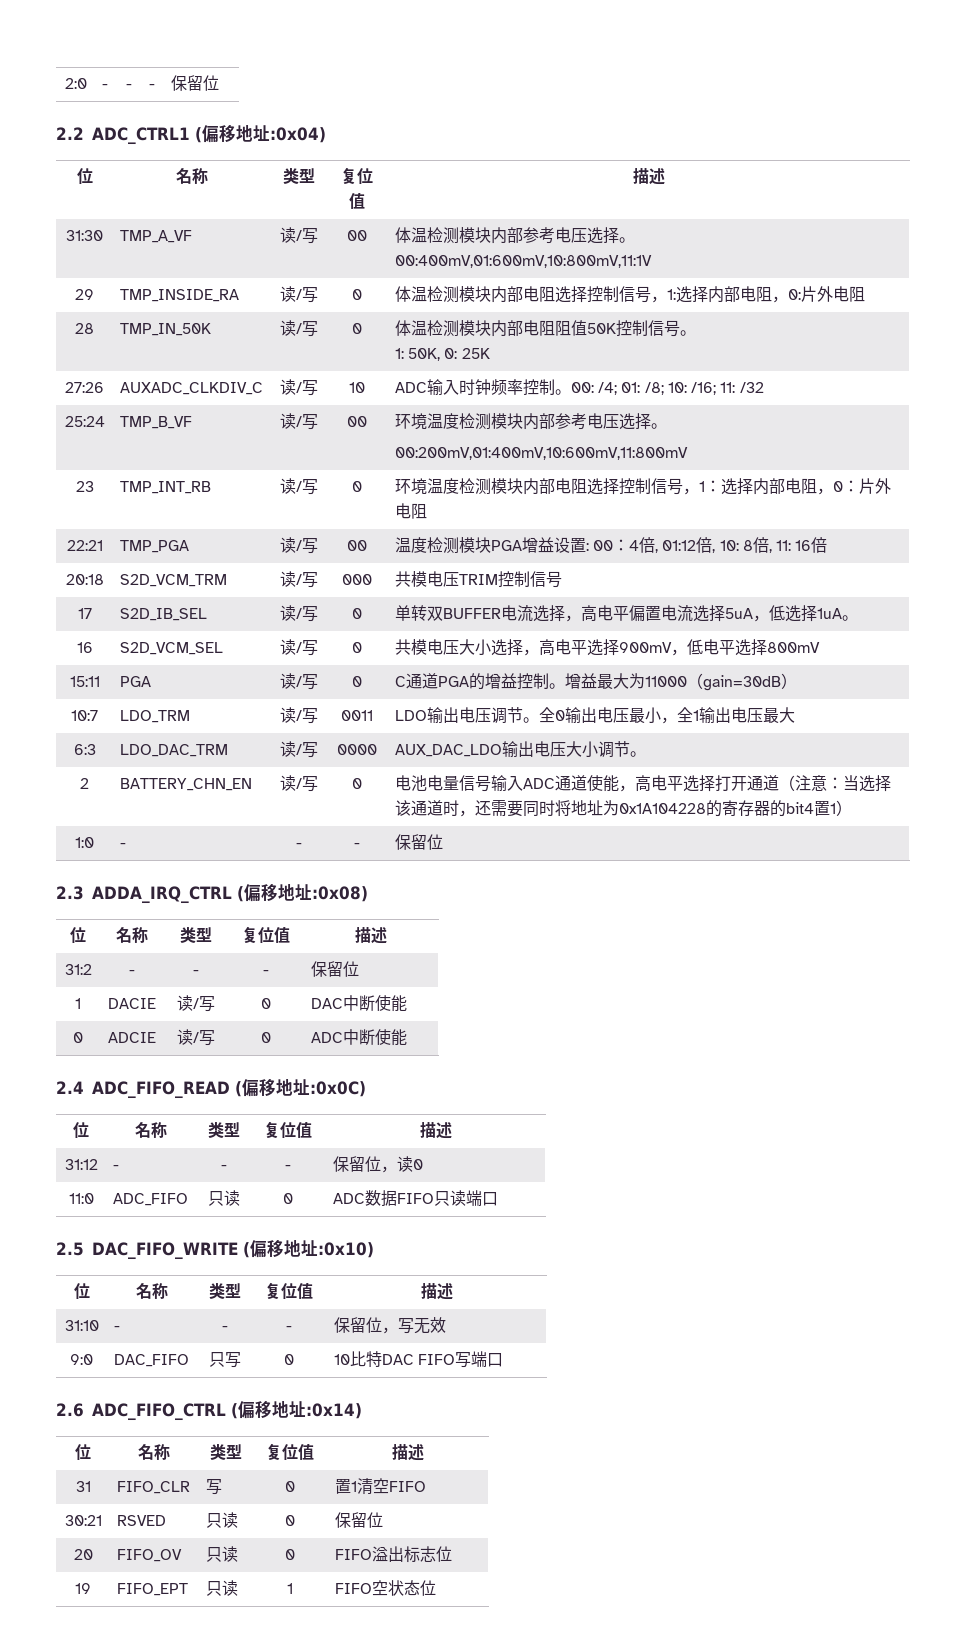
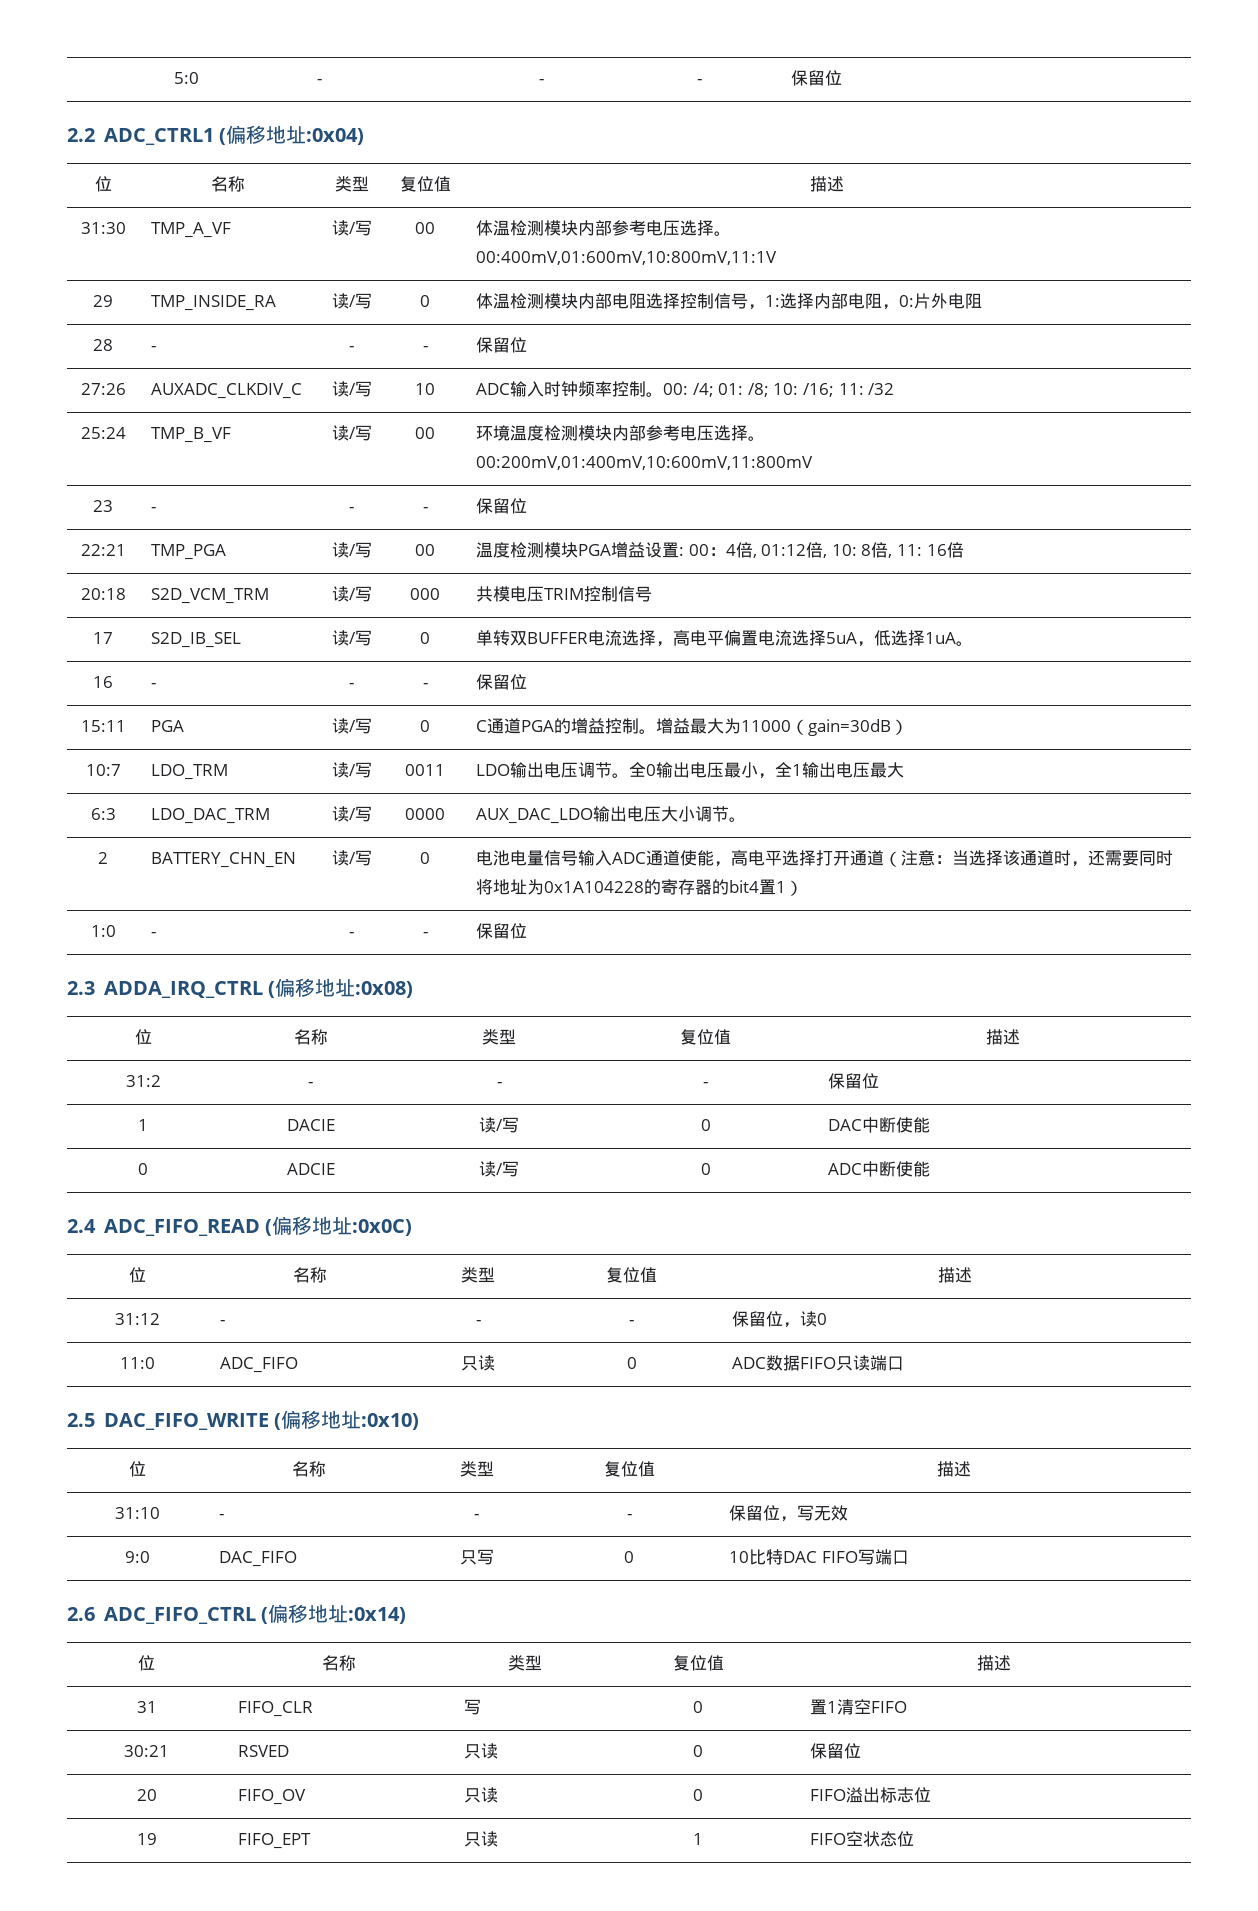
[64,78,87,89] 2:0 -> [173,72,199,84] 5:0
[119,323,211,336] [279,320,318,337] [351,323,362,334] [394,320,696,337] [394,348,490,361] TMP_IN_50K | 读/写 | 0 | 体温检测模块内部电阻阻值50K控制信号。 // 1: 50K, 0: 25K -> [150,346,156,351] [349,346,354,351] [422,346,428,351] [475,337,527,353] - | - | - | 保留位
[119,481,211,494] [279,478,318,495] [351,481,362,492] [394,478,891,495] [394,503,427,519] TMP_INT_RB | 读/写 | 0 | 环境温度检测模块内部电阻选择控制信号，1：选择内部电阻，0：片外电阻 -> [150,507,156,512] [349,507,354,512] [422,507,428,512] [475,498,527,514] - | - | - | 保留位
[119,642,223,655] [279,639,318,656] [351,642,362,653] [394,639,820,656] S2D_VCM_SEL | 读/写 | 0 | 共模电压大小选择，高电平选择900mV，低电平选择800mV -> [150,683,156,688] [349,683,354,688] [422,683,428,688] [475,674,527,690] - | - | - | 保留位

